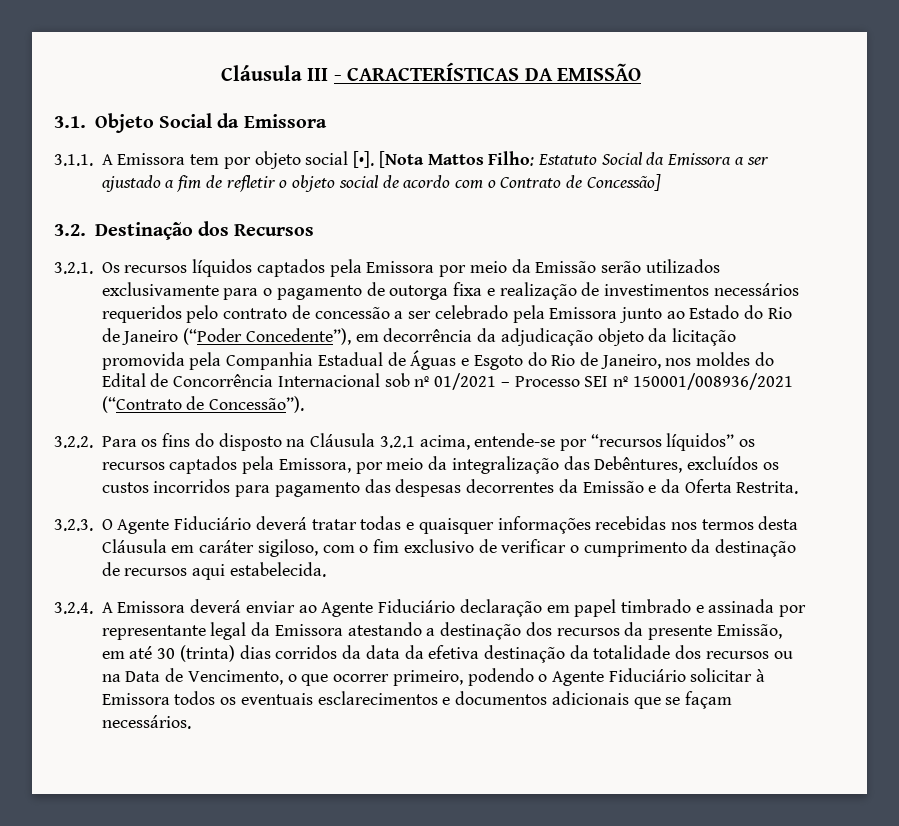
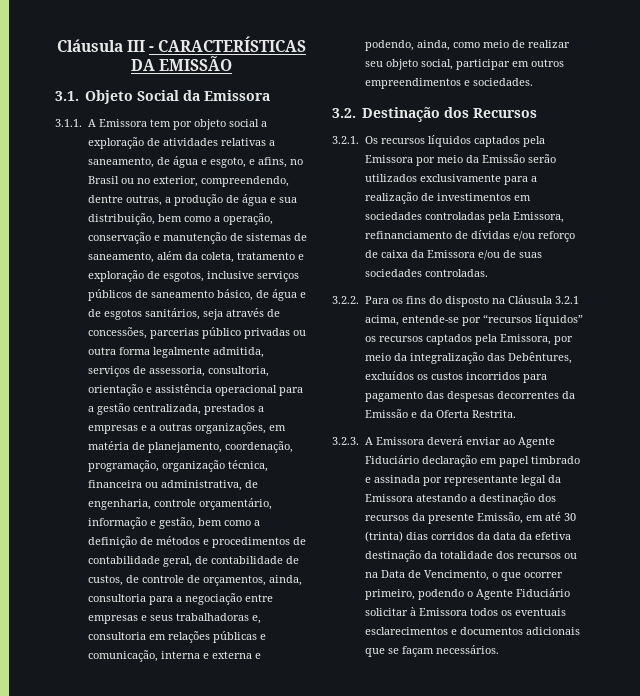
[353,151,769,168] [101,174,661,192] [•]. [Nota Mattos Filho: Estatuto Social da Emissora a ser ajustado a fim de refletir o objeto social de acordo com o Contrato de Concessão] -> [260,121,267,127] [87,137,275,149] [87,156,303,168] [87,176,289,187] [87,194,297,206] [87,213,273,225] [87,232,307,244] [87,251,304,263] [87,270,299,282] [87,289,306,301] [87,308,280,320] [87,327,306,339] [87,347,264,358] [87,366,269,377] [87,384,303,396] [87,403,264,415] [87,422,286,434] [87,441,293,453] [87,460,268,472] [87,480,258,491] [87,498,272,510] [87,517,260,529] [87,536,306,548] [87,556,299,567] [87,575,302,586] [87,593,273,605] [87,613,261,624] [87,631,266,643] [87,650,261,662] [364,40,570,51] [364,59,564,70] [364,78,533,89] a exploração de atividades relativas a saneamento, de água e esgoto, e afins, no Brasil ou no exterior, compreendendo, dentre outras, a produção de água e sua distribuição, bem como a operação, conservação e manutenção de sistemas de saneamento, além da coleta, tratamento e exploração de esgotos, inclusive serviços públicos de saneamento básico, de água e de esgotos sanitários, seja através de concessões, parcerias público privadas ou outra forma legalmente admitida, serviços de assessoria, consultoria, orientação e assistência operacional para a gestão centralizada, prestados a empresas e a outras organizações, em matéria de planejamento, coordenação, programação, organização técnica, financeira ou administrativa, de engenharia, controle orçamentário, informação e gestão, bem como a definição de métodos e procedimentos de contabilidade geral, de contabilidade de custos, de controle de orçamentos, ainda, consultoria para a negociação entre empresas e seus trabalhadoras e, consultoria em relações públicas e comunicação, interna e externa e podendo, ainda, como meio de realizar seu objeto social, participar em outros empreendimentos e sociedades.
[263,282,799,300] [101,305,792,323] [101,328,737,346] [101,350,774,370] [101,373,793,390] [101,396,305,413] o pagamento de outorga fixa e realização de investimentos necessários requeridos pelo contrato de concessão a ser celebrado pela Emissora junto ao Estado do Rio de Janeiro (“Poder Concedente”), em decorrência da adjudicação objeto da licitação promovida pela Companhia Estadual de Águas e Esgoto do Rio de Janeiro, nos moldes do Edital de Concorrência Internacional sob nº 01/2021 – Processo SEI nº 150001/008936/2021 (“Contrato de Concessão”). -> [530,176,537,182] [364,192,531,204] [364,212,564,223] [364,230,575,242] [364,250,542,260] [364,269,488,277] a realização de investimentos em sociedades controladas pela Emissora, refinanciamento de dívidas e/ou reforço de caixa da Emissora e/ou de suas sociedades controladas.
[101,516,799,534] [101,539,797,557] [101,562,326,580] [54,602,93,614] O Agente Fiduciário deverá tratar todas e quaisquer informações recebidas nos termos desta Cláusula em caráter sigiloso, com o fim exclusivo de verificar o cumprimento da destinação de recursos aqui estabelecida. // 3.2.4. -> (359, 441) none

